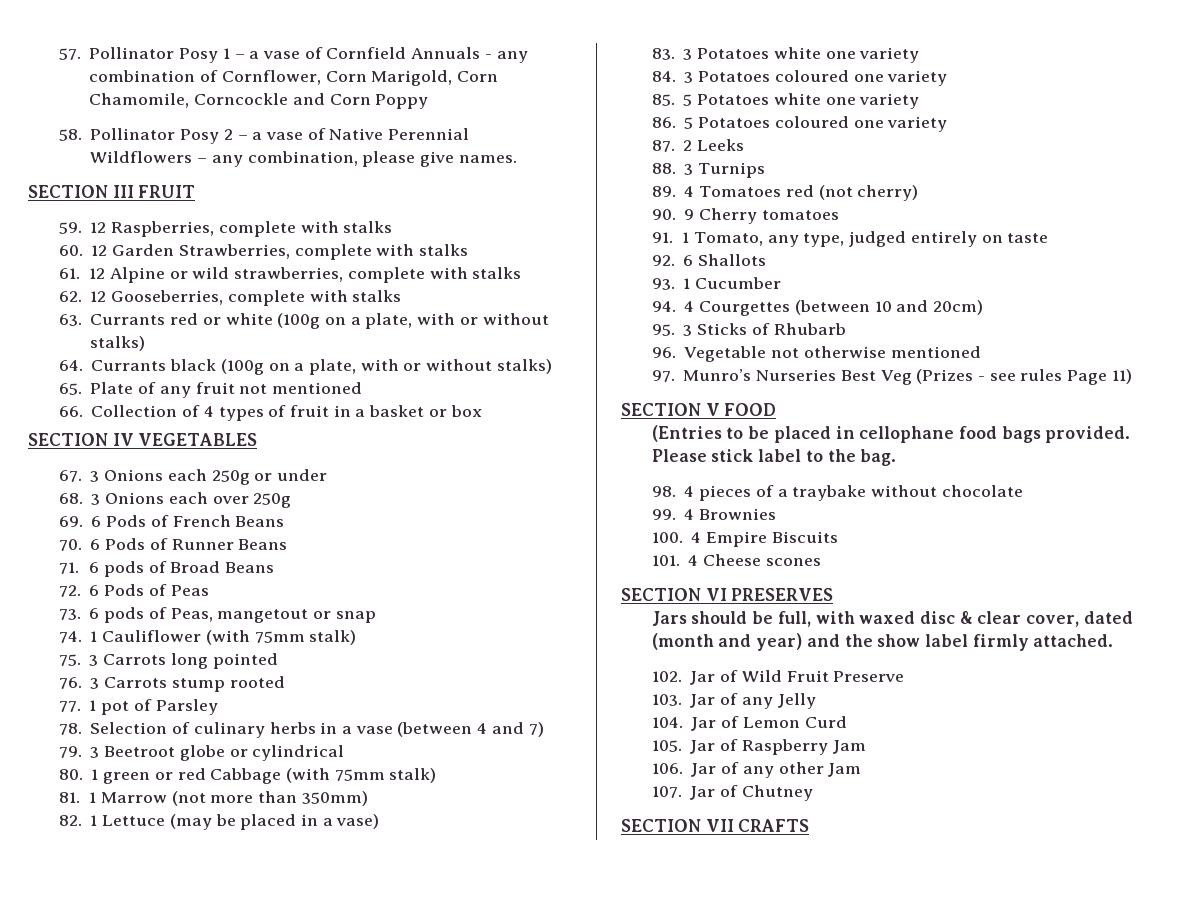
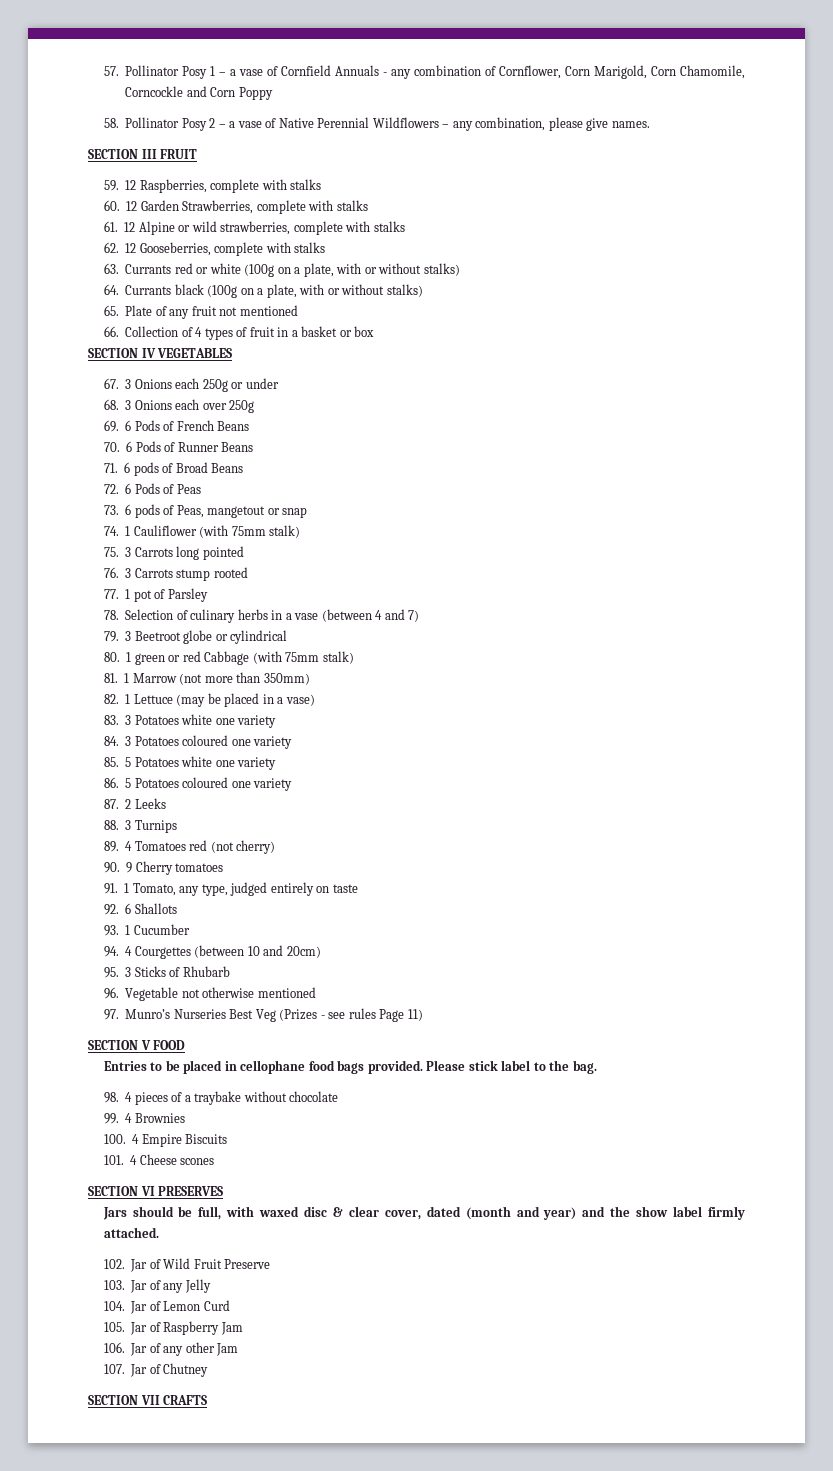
[651,425,722,442] (Entries -> [103,1061,147,1071] Entries

